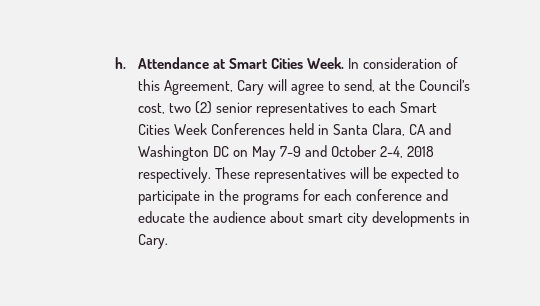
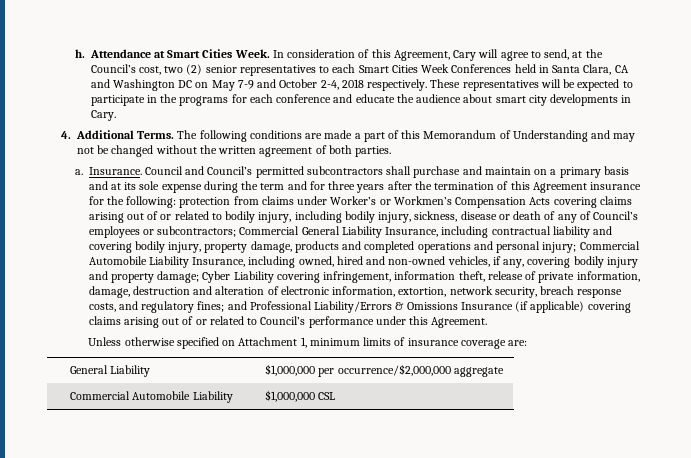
(168, 241) none -> [60,130,636,142] [76,145,391,157] [74,166,629,178] [88,181,641,193] [88,196,632,208] [88,211,638,223] [88,226,613,238] [88,241,640,253] [88,256,638,268] [88,271,640,283] [88,286,623,298] [88,301,631,313] [88,316,488,328] [88,337,528,349] [70,365,151,377] [265,364,504,377] [70,391,233,403] [265,390,336,402] // 4. Additional Terms. The following conditions are made a part of this Memorandum of Understanding and may not be changed without the written agreement of both parties. // a. Insurance. Council and Council’s permitted subcontractors shall purchase and maintain on a primary basis and at its sole expense during the term and for three years after the termination of this Agreement insurance for the following: protection from claims under Worker’s or Workmen’s Compensation Acts covering claims arising out of or related to bodily injury, including bodily injury, sickness, disease or death of any of Council’s employees or subcontractors; Commercial General Liability Insurance, including contractual liability and covering bodily injury, property damage, products and completed operations and personal injury; Commercial Automobile Liability Insurance, including owned, hired and non-owned vehicles, if any, covering bodily injury and property damage; Cyber Liability covering infringement, information theft, release of private information, damage, destruction and alteration of electronic information, extortion, network security, breach response costs, and regulatory fines; and Professional Liability/Errors & Omissions Insurance (if applicable) covering claims arising out of or related to Council’s performance under this Agreement. // Unless otherwise specified on Attachment 1, minimum limits of insurance coverage are: // General Liability | $1,000,000 per occurrence/$2,000,000 aggregate // Commercial Automobile Liability | $1,000,000 CSL

